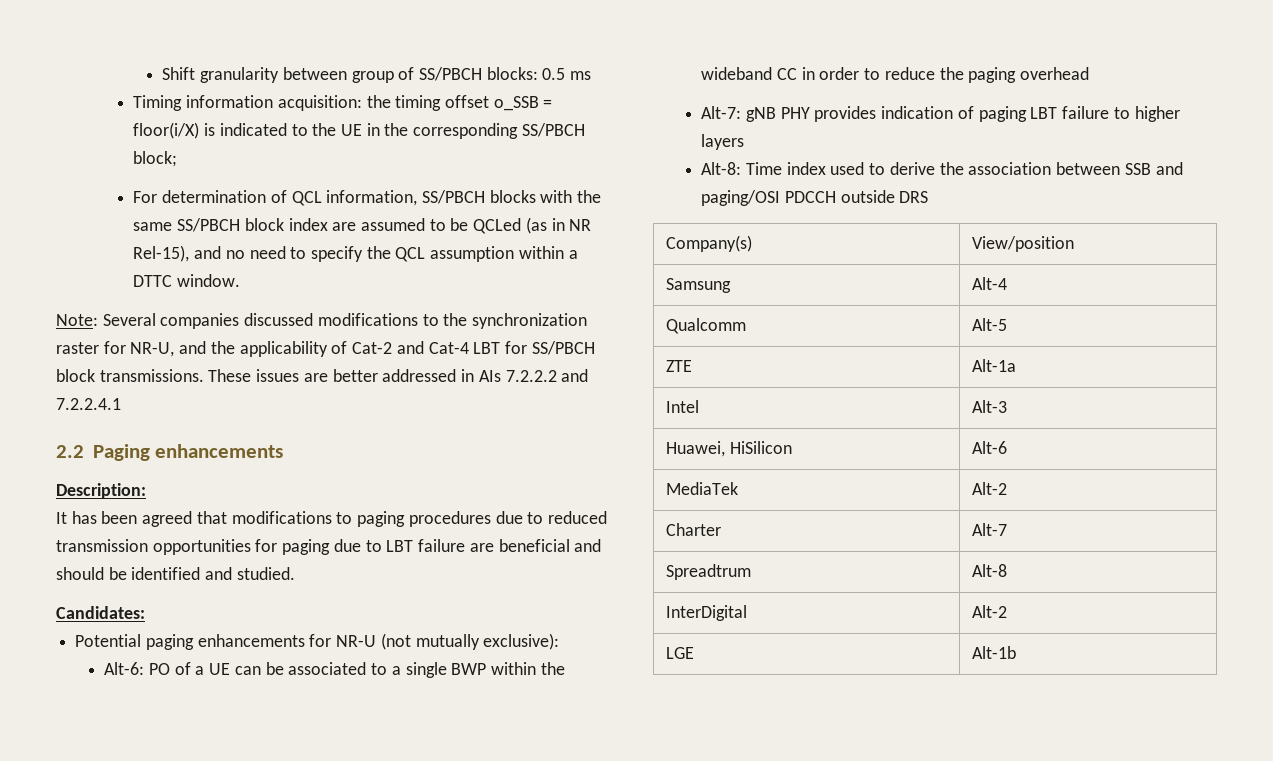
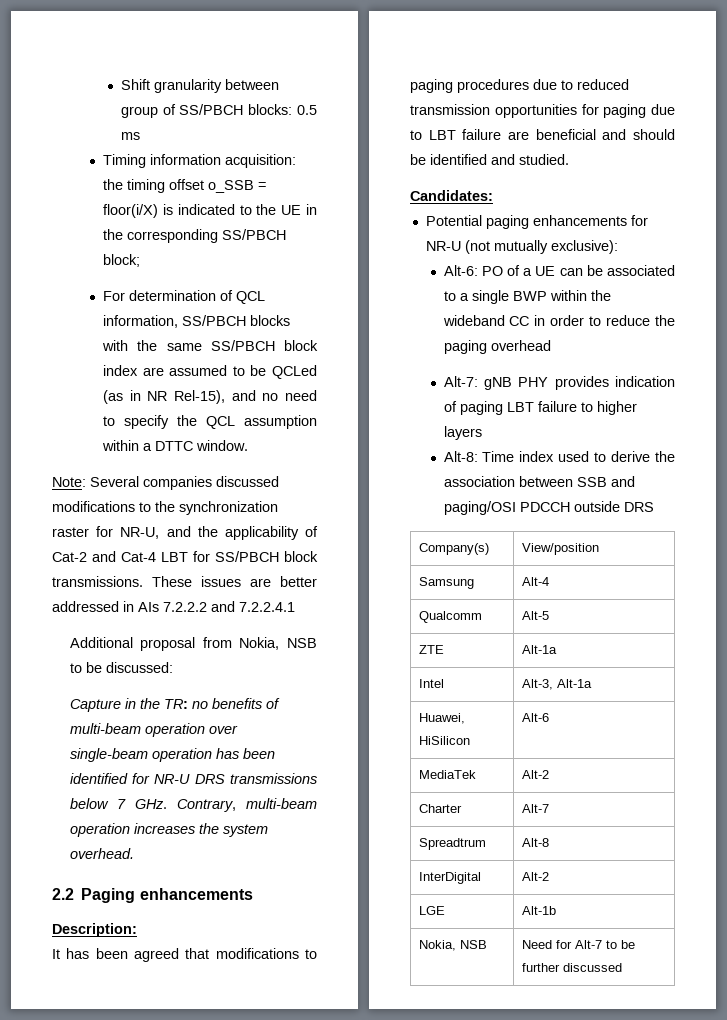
(121, 404) none -> [69,637,317,651] [69,662,173,673] [69,698,280,712] [69,723,238,737] [69,748,275,762] [69,773,317,784] [69,798,317,812] [69,823,268,837] [69,848,134,859] // Additional proposal from Nokia, NSB to be discussed: // Capture in the TR: no benefits of multi-beam operation over single-beam operation has been identified for NR-U DRS transmissions below 7 GHz. Contrary, multi-beam operation increases the system overhead.
[972,400,1008,413] Alt-3 -> [522,679,593,690] Alt-3, Alt-1a
(1017, 652) none -> [419,940,488,951] [522,940,636,949] [522,963,623,972] // Nokia, NSB | Need for Alt-7 to be further discussed

